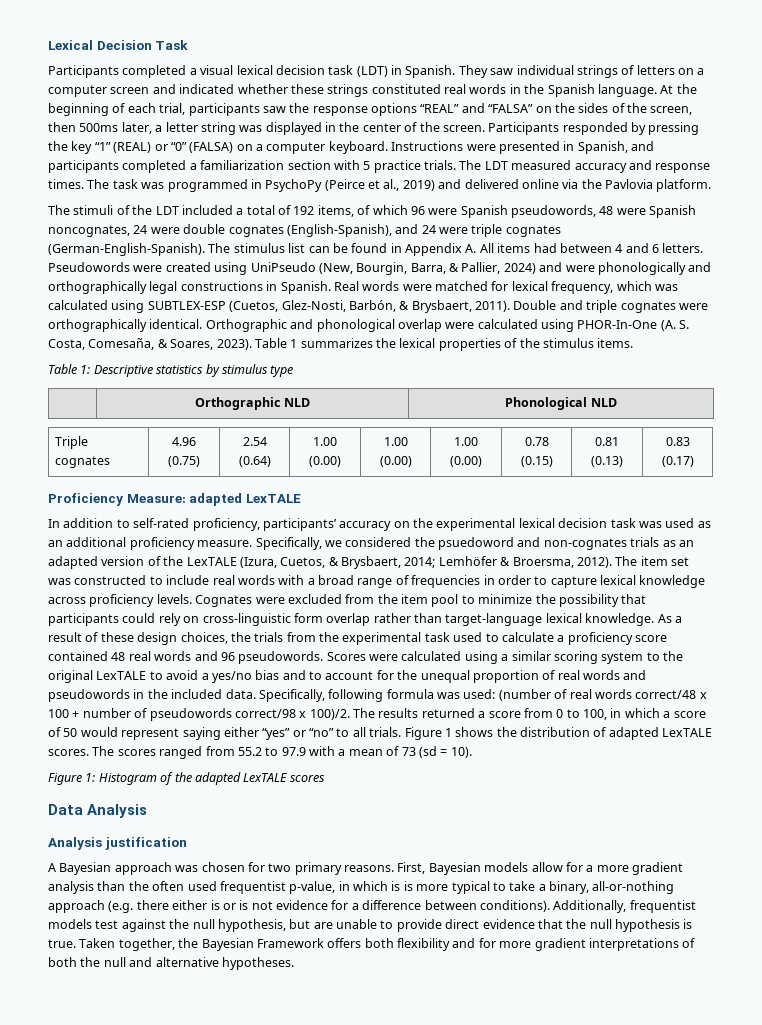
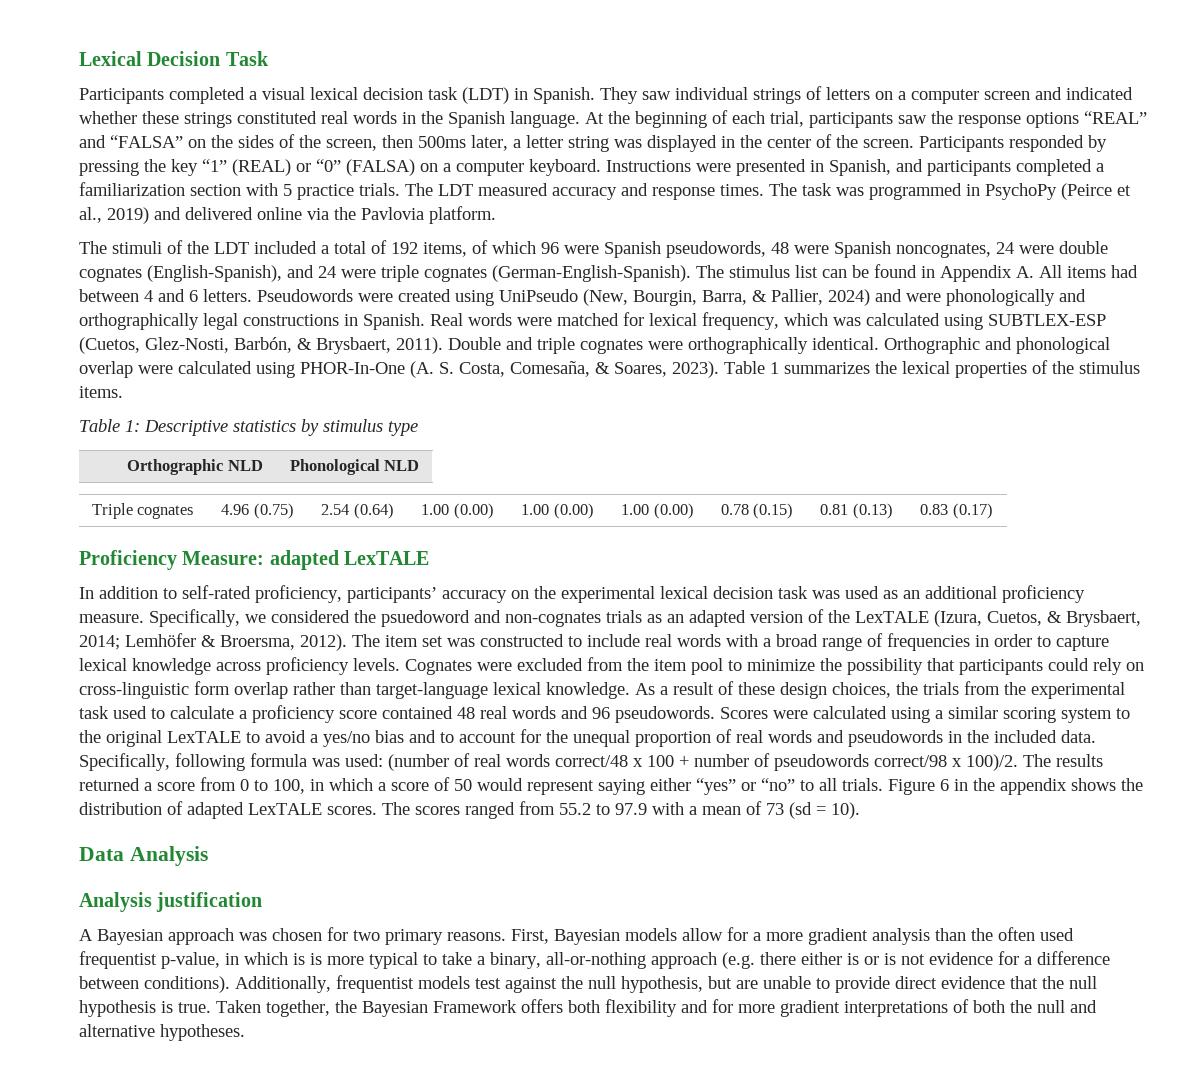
[444,728,452,737] 1 -> [940,778,1067,795] 6 in the appendix
[48,772,325,785] // Figure 1: Histogram of the adapted LexTALE scores -> (860, 810) none

